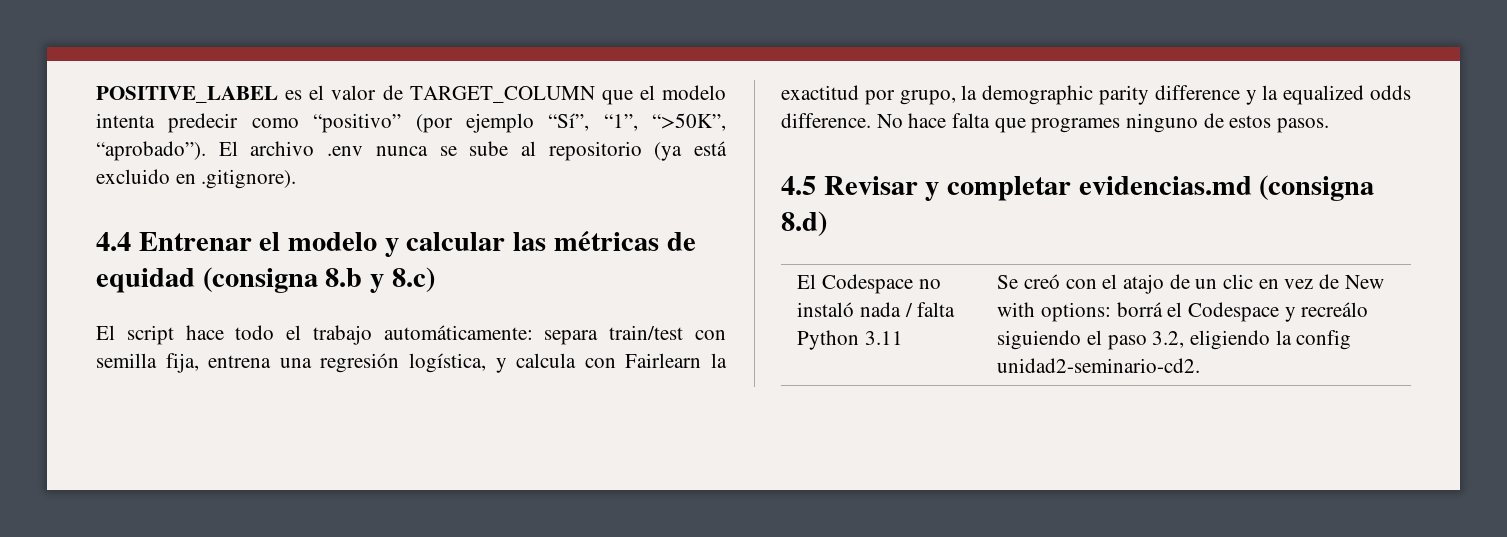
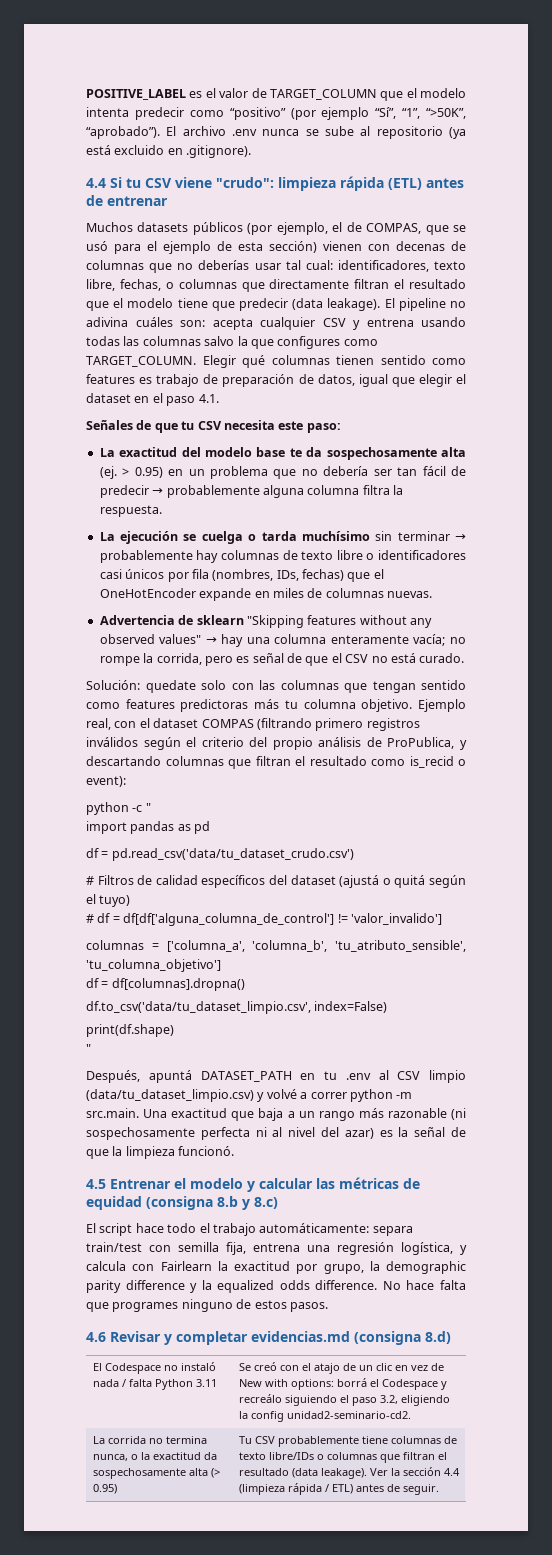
(131, 241) none -> [110,176,464,191] [86,195,168,206] [86,222,467,235] [86,241,466,254] [86,260,466,273] [86,279,466,292] [86,298,466,311] [86,317,466,330] [86,336,378,349] [86,355,466,368] [86,374,467,387] [86,393,219,406] [86,420,341,433] [99,447,466,460] [99,466,466,479] [99,485,403,498] [99,505,162,517] [99,531,466,544] [99,550,466,563] [99,569,384,582] [99,588,432,601] [99,615,432,628] [99,634,466,647] [99,653,465,666] [86,680,466,693] [86,699,467,712] [86,718,420,731] [86,737,467,750] [86,756,466,769] [86,776,126,787] [86,802,151,815] [86,821,211,834] [86,848,354,861] [86,875,466,888] [86,894,131,907] [86,913,442,926] [86,940,466,952] [86,959,221,972] [86,978,245,991] [86,1001,388,1014] [86,1024,174,1037] [86,1044,91,1053] [86,1070,466,1083] [86,1089,413,1102] [86,1108,466,1121] [86,1127,467,1140] [86,1146,235,1159] [86,1179,106,1189] Si tu CSV viene "crudo": limpieza rápida (ETL) antes de entrenar // Muchos datasets públicos (por ejemplo, el de COMPAS, que se usó para el ejemplo de esta sección) vienen con decenas de columnas que no deberías usar tal cual: identificadores, texto libre, fechas, o columnas que directamente filtran el resultado que el modelo tiene que predecir (data leakage). El pipeline no adivina cuáles son: acepta cualquier CSV y entrena usando todas las columnas salvo la que configures como TARGET_COLUMN. Elegir qué columnas tienen sentido como features es trabajo de preparación de datos, igual que elegir el dataset en el paso 4.1. // Señales de que tu CSV necesita este paso: // La exactitud del modelo base te da sospechosamente alta (ej. > 0.95) en un problema que no debería ser tan fácil de predecir → probablemente alguna columna filtra la respuesta. // La ejecución se cuelga o tarda muchísimo sin terminar → probablemente hay columnas de texto libre o identificadores casi únicos por fila (nombres, IDs, fechas) que el OneHotEncoder expande en miles de columnas nuevas. // Advertencia de sklearn "Skipping features without any observed values" → hay una columna enteramente vacía; no rompe la corrida, pero es señal de que el CSV no está curado. // Solución: quedate solo con las columnas que tengan sentido como features predictoras más tu columna objetivo. Ejemplo real, con el dataset COMPAS (filtrando primero registros inválidos según el criterio del propio análisis de ProPublica, y descartando columnas que filtran el resultado como is_recid o event): // python -c " // import pandas as pd // df = pd.read_csv('data/tu_dataset_crudo.csv') // # Filtros de calidad específicos del dataset (ajustá o quitá según el tuyo) // # df = df[df['alguna_columna_de_control'] != 'valor_invalido'] // columnas = ['columna_a', 'columna_b', 'tu_atributo_sensible', 'tu_columna_objetivo'] // df = df[columnas].dropna() // df.to_csv('data/tu_dataset_limpio.csv', index=False) // print(df.shape) // " // Después, apuntá DATASET_PATH en tu .env al CSV limpio (data/tu_dataset_limpio.csv) y volvé a correr python -m src.main. Una exactitud que baja a un rango más razonable (ni sospechosamente perfecta ni al nivel del azar) es la señal de que la limpieza funcionó. // 4.5
[781,176,816,195] 4.5 -> [86,1332,106,1342] 4.6
(1201, 365) none -> [92,1436,207,1444] [92,1452,217,1461] [92,1468,220,1479] [92,1484,117,1494] [238,1436,457,1447] [238,1452,447,1463] [238,1467,460,1479] [238,1483,439,1495] // La corrida no termina nunca, o la exactitud da sospechosamente alta (> 0.95) | Tu CSV probablemente tiene columnas de texto libre/IDs o columnas que filtran el resultado (data leakage). Ver la sección 4.4 (limpieza rápida / ETL) antes de seguir.

